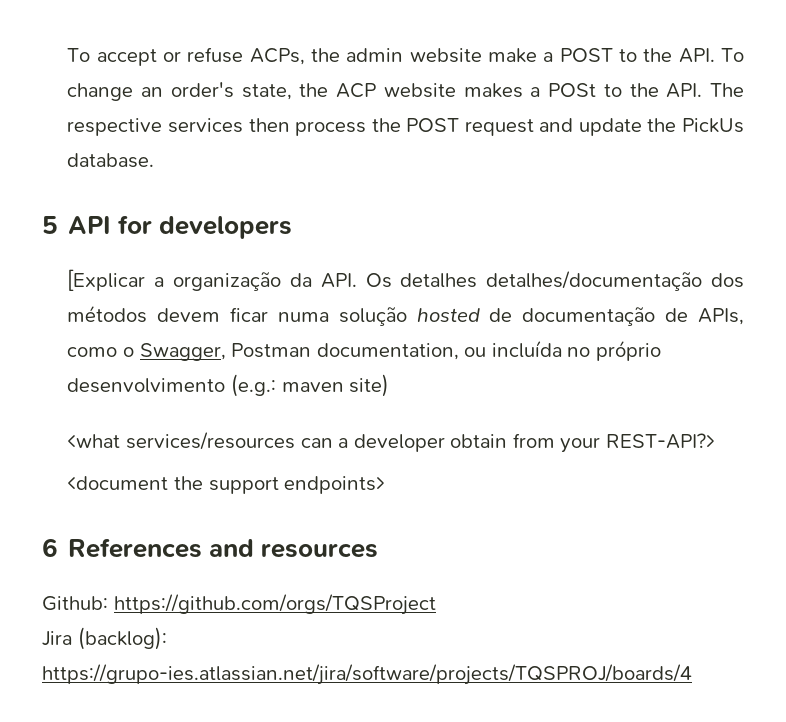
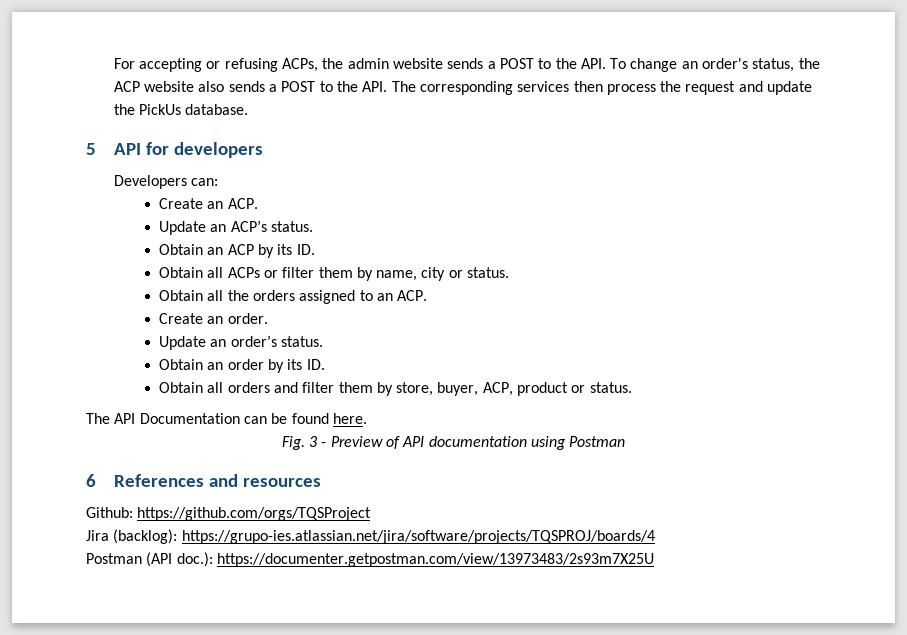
[67,47,244,66] To accept or refuse -> [113,58,278,72] For accepting or refusing
[488,48,538,63] make -> [447,58,484,69] sends
[241,84,292,100] state, -> [752,58,795,72] status,
[463,83,597,98] makes a POSt -> [198,81,316,92] also sends a POST
[67,118,163,136] respective -> [419,81,513,95] corresponding
[406,118,460,132] POST -> (682, 86) none
[67,269,744,291] [67,305,744,326] [67,340,661,361] [67,374,390,397] [67,432,715,453] [67,476,386,494] [Explicar a organização da API. Os detalhes detalhes/documentação dos métodos devem ficar numa solução hosted de documentação de APIs, como o Swagger, Postman documentation, ou incluída no próprio desenvolvimento (e.g.: maven site) // <what services/resources can a developer obtain from your REST-API?> // <document the support endpoints> -> [113,175,218,189] [158,198,258,209] [158,220,313,235] [158,244,315,258] [158,267,510,281] [158,290,428,304] [158,313,268,324] [158,335,323,350] [158,359,325,373] [158,382,632,396] [86,413,367,424] [281,436,626,450] Developers can: // Create an ACP. // Update an ACP’s status. // Obtain an ACP by its ID. // Obtain all ACPs or filter them by name, city or status. // Obtain all the orders assigned to an ACP. // Create an order. // Update an order’s status. // Obtain an order by its ID. // Obtain all orders and filter them by store, buyer, ACP, product or status. // The API Documentation can be found here. // Fig. 3 - Preview of API documentation using Postman
(692, 674) none -> [86,552,654,567] // Postman (API doc.): https://documenter.getpostman.com/view/13973483/2s93m7X25U

